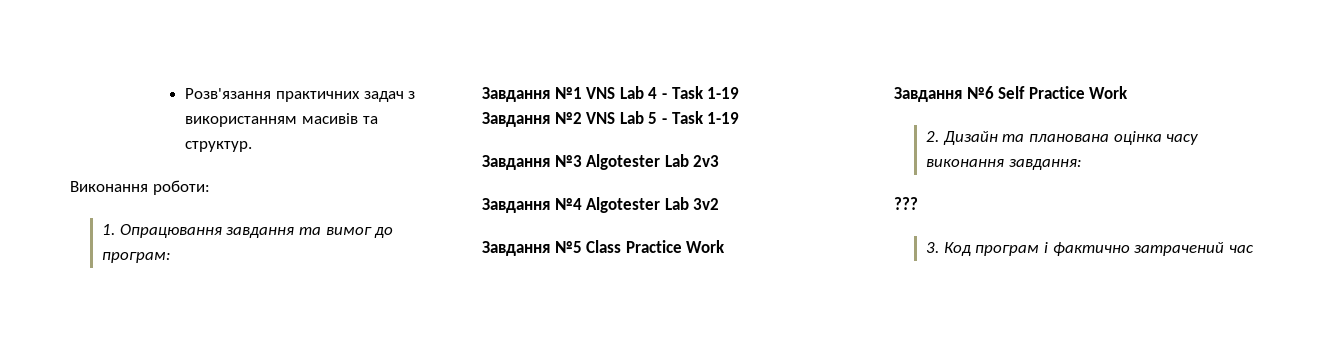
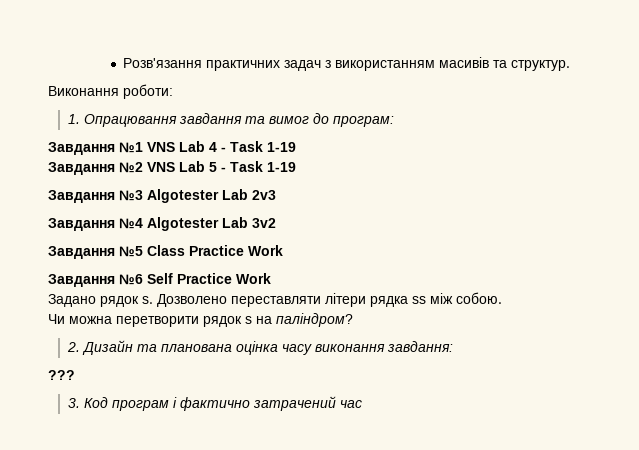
(1129, 92) none -> [48,292,502,307] [48,313,353,327] // Задано рядок s. Дозволено переставляти літери рядка ss між собою. // Чи можна перетворити рядок s на паліндром?

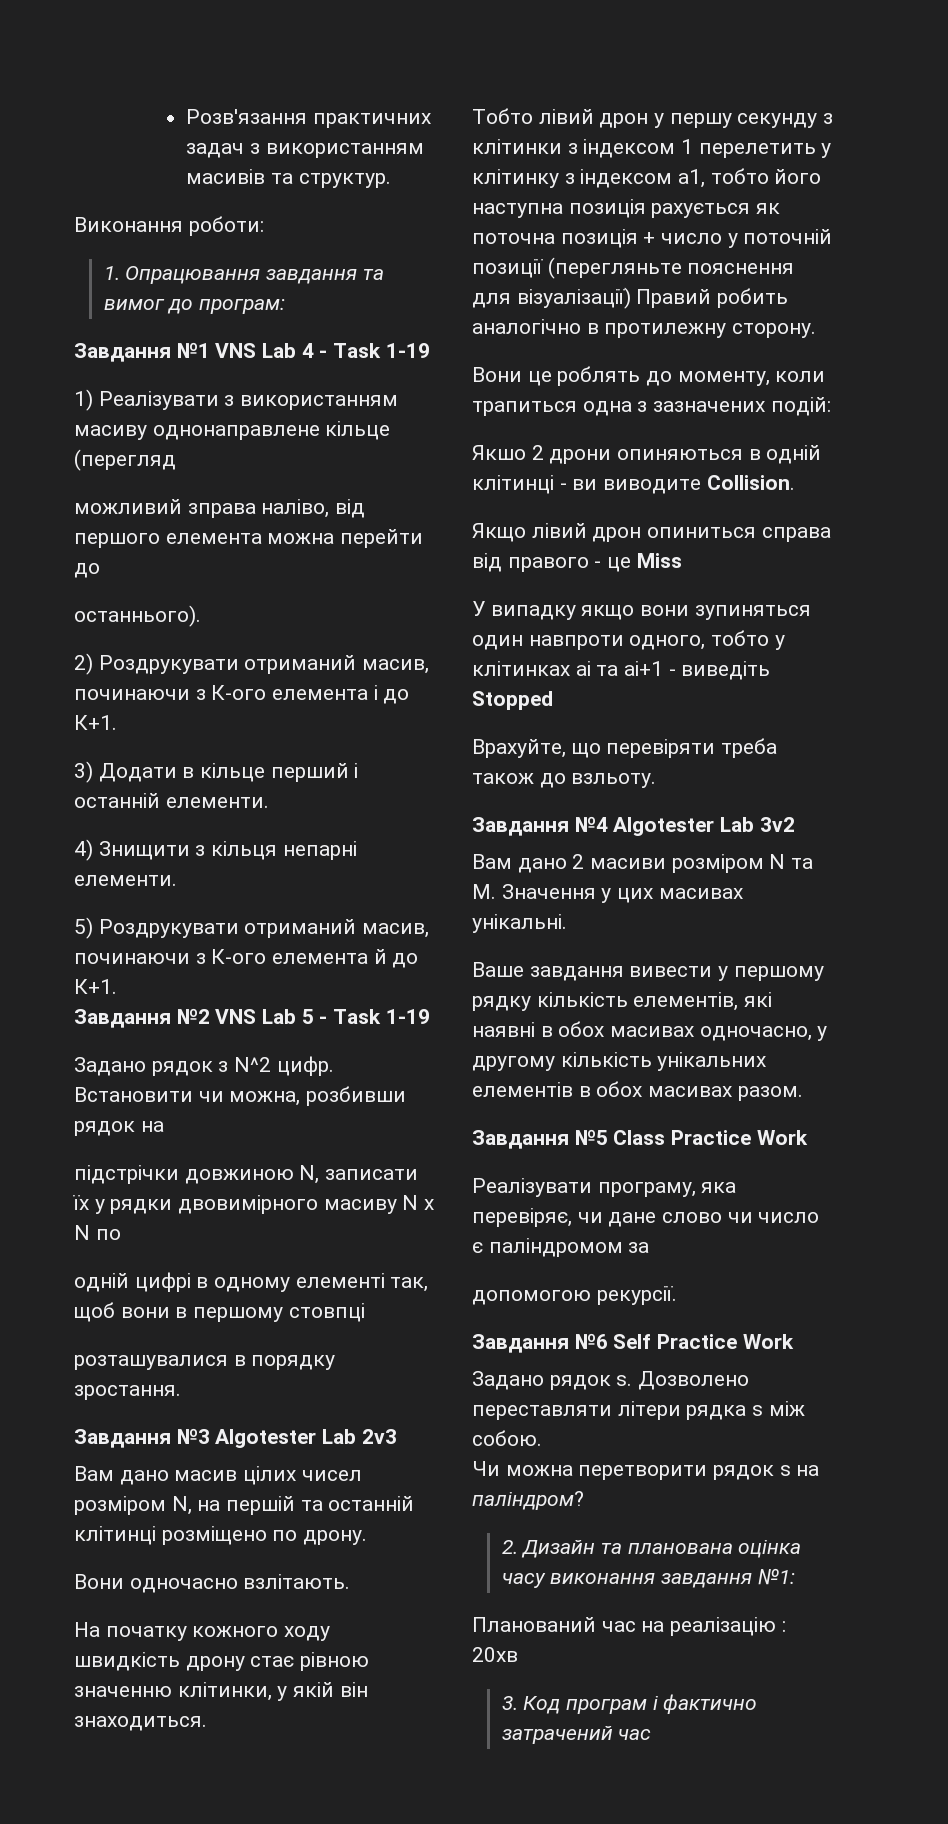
(296, 147) none -> [74,389,399,411] [74,421,391,440] [74,449,176,471] [74,499,366,518] [74,529,424,548] [74,563,100,578] [74,605,201,627] [74,653,430,675] [74,685,410,704] [74,715,117,730] [74,761,359,783] [74,793,269,808] [74,839,357,861] [74,875,177,886] [74,917,430,939] [74,949,419,968] [74,979,117,994] // 1) Реалізувати з використанням масиву однонаправлене кільце (перегляд // можливий зправа наліво, від першого елемента можна перейти до // останнього). // 2) Роздрукувати отриманий масив, починаючи з К-ого елемента і до К+1. // 3) Додати в кільце перший і останній елементи. // 4) Знищити з кільця непарні елементи. // 5) Роздрукувати отриманий масив, починаючи з К-ого елемента й до К+1.
(296, 167) none -> [74,1056,334,1076] [74,1086,407,1106] [74,1121,164,1136] [74,1165,419,1184] [73,1195,435,1214] [74,1225,121,1240] [74,1272,429,1292] [74,1302,365,1322] [74,1355,336,1370] [74,1385,181,1400] // Задано рядок з N^2 цифр. Встановити чи можна, розбивши рядок на // підстрічки довжиною N, записати їх у рядки двовимірного масиву N x N по // одній цифрі в одному елементі так, щоб вони в першому стовпці // розташувалися в порядку зростання.
(276, 195) none -> [74,1466,362,1485] [74,1496,415,1515] [74,1526,368,1545] [74,1574,351,1593] [74,1622,331,1641] [74,1652,370,1671] [74,1682,368,1701] [74,1716,207,1731] [472,108,834,128] [472,139,832,158] [472,168,822,188] [472,199,781,218] [472,229,833,248] [472,257,795,279] [472,287,789,309] [472,319,817,338] [472,366,826,386] [472,397,831,416] [472,445,822,464] [472,475,795,494] [472,523,831,542] [472,553,682,572] [472,601,811,620] [472,630,785,650] [472,661,771,680] [472,691,553,710] [472,738,778,758] [472,773,657,788] // Вам дано масив цілих чисел розміром N, на першій та останній клітинці розміщено по дрону. // Вони одночасно взлітають. // На початку кожного ходу швидкість дрону стає рівною значенню клітинки, у якій він знаходиться. // Тобто лівий дрон у першу секунду з клітинки з індексом 1 перелетить у клітинку з індексом a1, тобто його наступна позиція рахується як поточна позиція + число у поточній позиції (перегляньте пояснення для візуалізації) Правий робить аналогічно в протилежну сторону. // Вони це роблять до моменту, коли трапиться одна з зазначених подій: // Якшо 2 дрони опиняються в одній клітинці - ви виводите Collision. // Якщо лівий дрон опиниться справа від правого - це Miss // У випадку якщо вони зупиняться один навпроти одного, тобто у клітинках ai та ai+1 - виведіть Stopped // Врахуйте, що перевіряти треба також до взльоту.
(276, 223) none -> [472,854,814,873] [472,884,743,903] [472,914,567,933] [472,962,824,981] [472,992,773,1011] [472,1021,828,1041] [472,1052,767,1071] [472,1081,803,1101] // Вам дано 2 масиви розміром N та M. Значення у цих масивах унікальні. // Ваше завдання вивести у першому рядку кількість елементів, які наявні в обох масивах одночасно, у другому кількість унікальних елементів в обох масивах разом.
(283, 250) none -> [472,1178,737,1197] [472,1208,820,1227] [472,1238,650,1257] [472,1286,677,1305] // Реалізувати програму, яка перевіряє, чи дане слово чи число є паліндромом за // допомогою рекурсії.
[412,296,426,304] ss -> [752,1405,764,1416] s
[387,341,454,352] [48,370,75,380] завдання: // ??? -> [661,1568,795,1588] [472,1617,786,1636] [472,1647,518,1662] завдання №1: // Планований час на реалізацію : 20хв

